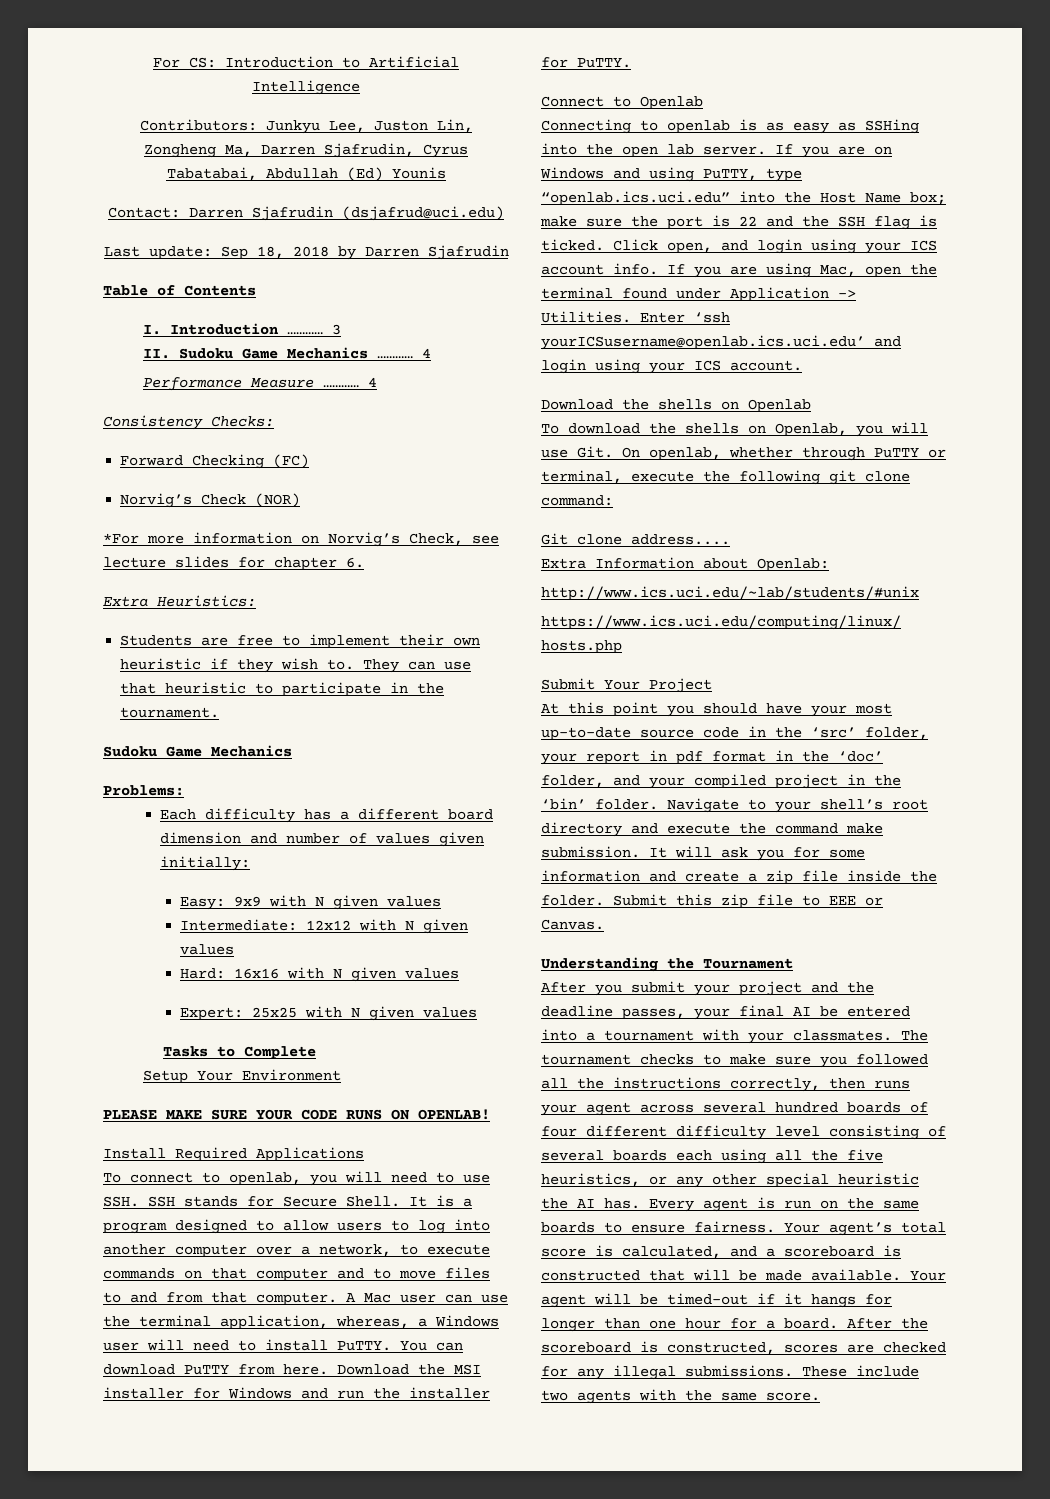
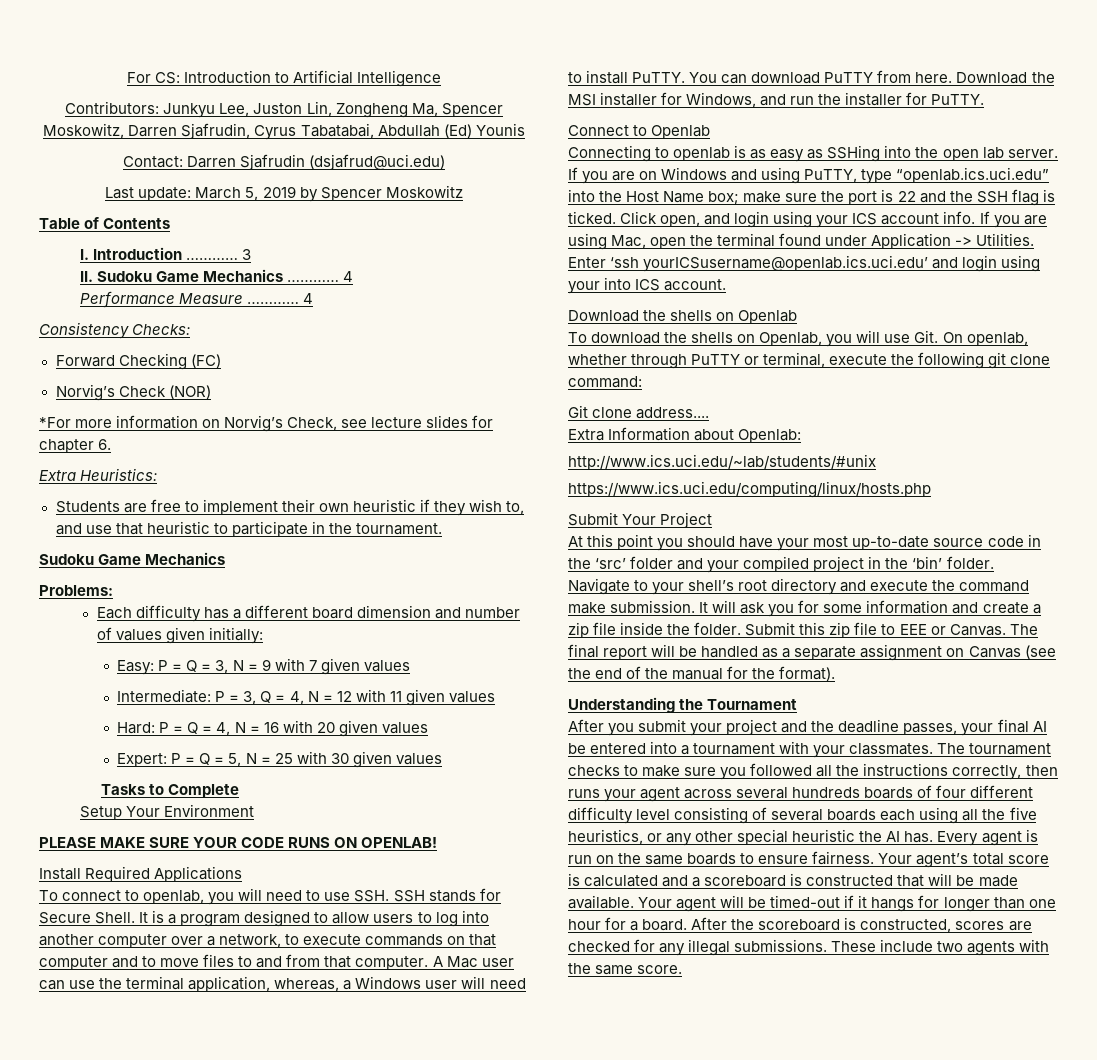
(252, 151) none -> [441,103,503,117] [43,123,125,139] Spencer Moskowitz,
[220,245,509,260] Sep 18, 2018 by Darren Sjafrudin -> [195,185,463,202] March 5, 2019 by Spencer Moskowitz
[327,659,436,673] to. They can -> [506,501,525,515] [55,523,82,535] to, and
[234,895,442,910] [180,919,469,934] [180,944,235,955] [180,967,460,982] [180,1006,361,1020] 9x9 with N given values // Intermediate: 12x12 with N given values // Hard: 16x16 with N given values // Expert: 25x25 with N -> [158,658,410,675] [117,689,495,706] [117,720,428,737] [117,751,349,767] P = Q = 3, N = 9 with 7 given values // Intermediate: P = 3, Q = 4, N = 12 with 11 given values // Hard: P = Q = 4, N = 16 with 20 given values // Expert: P = Q = 5, N = 25 with 30
[228,1387,292,1399] Windows -> [686,92,757,108] Windows,
(685, 368) none -> [604,277,632,290] into
[865,727,928,740] [541,750,883,765] [541,775,604,788] folder, your report in pdf format in the ‘doc’ folder, -> [630,556,674,569] folder
(604, 924) none -> [1009,624,1038,635] [568,644,1056,661] [568,666,836,681] The final report will be handled as a separate assignment on Canvas (see the end of the manual for the format).
[775,1102,838,1113] hundred -> [792,787,861,798] hundreds
[622,1246,721,1259] calculated, -> [584,875,659,887] calculated

